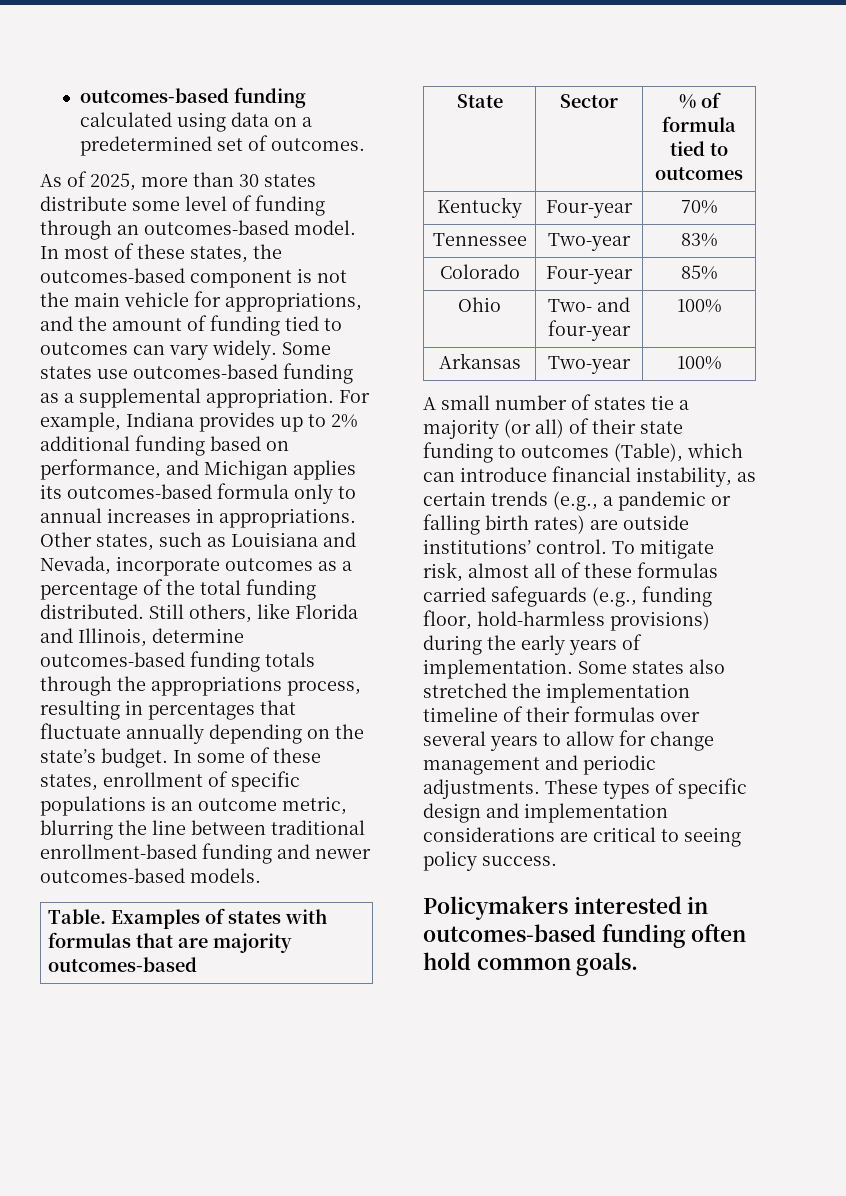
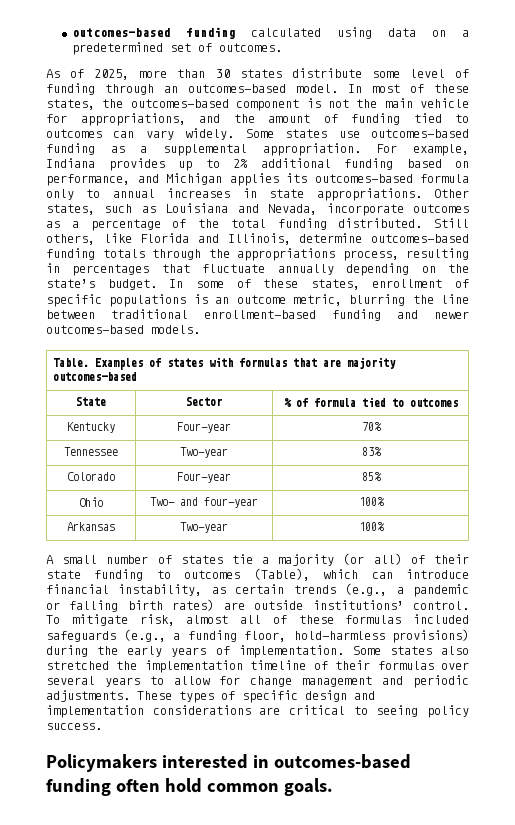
(214, 515) none -> [269,189,305,198] state
[423,587,486,602] carried -> [413,614,469,624] included
(637, 597) none -> [173,633,180,640] a

